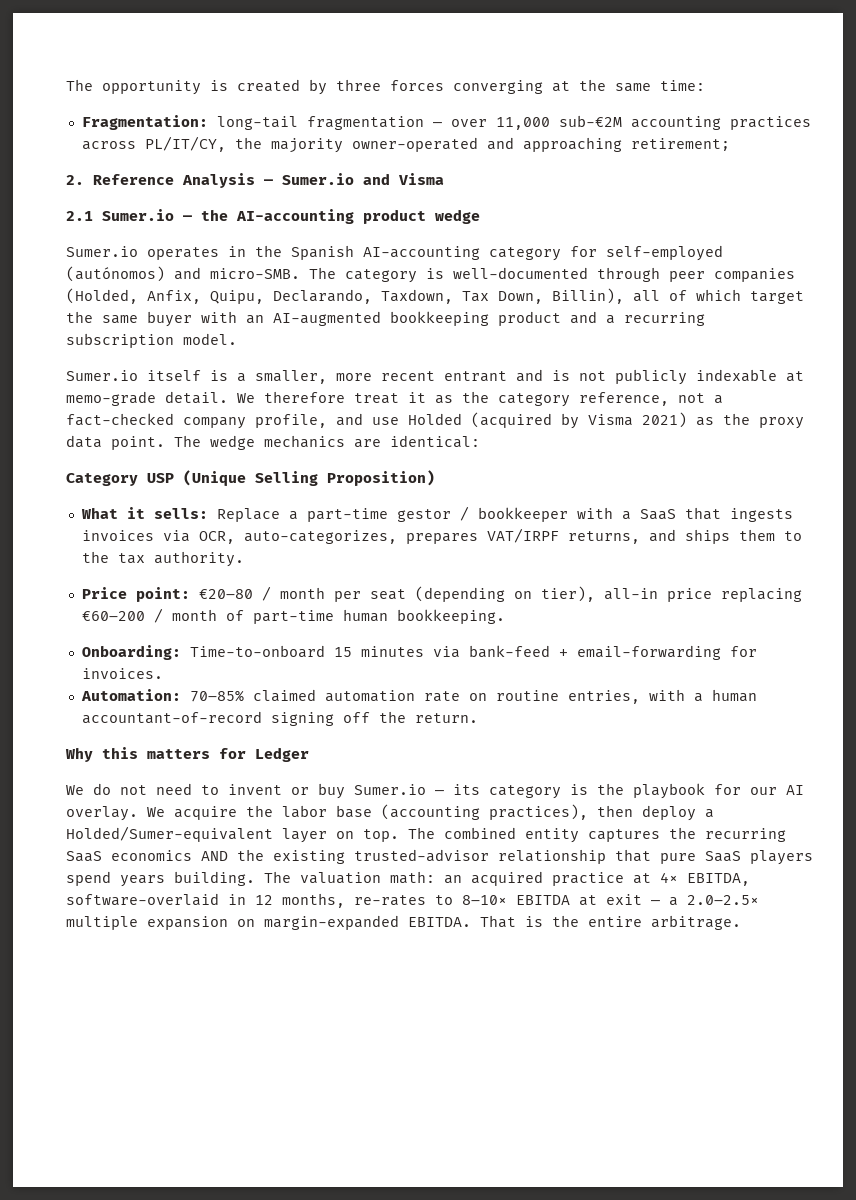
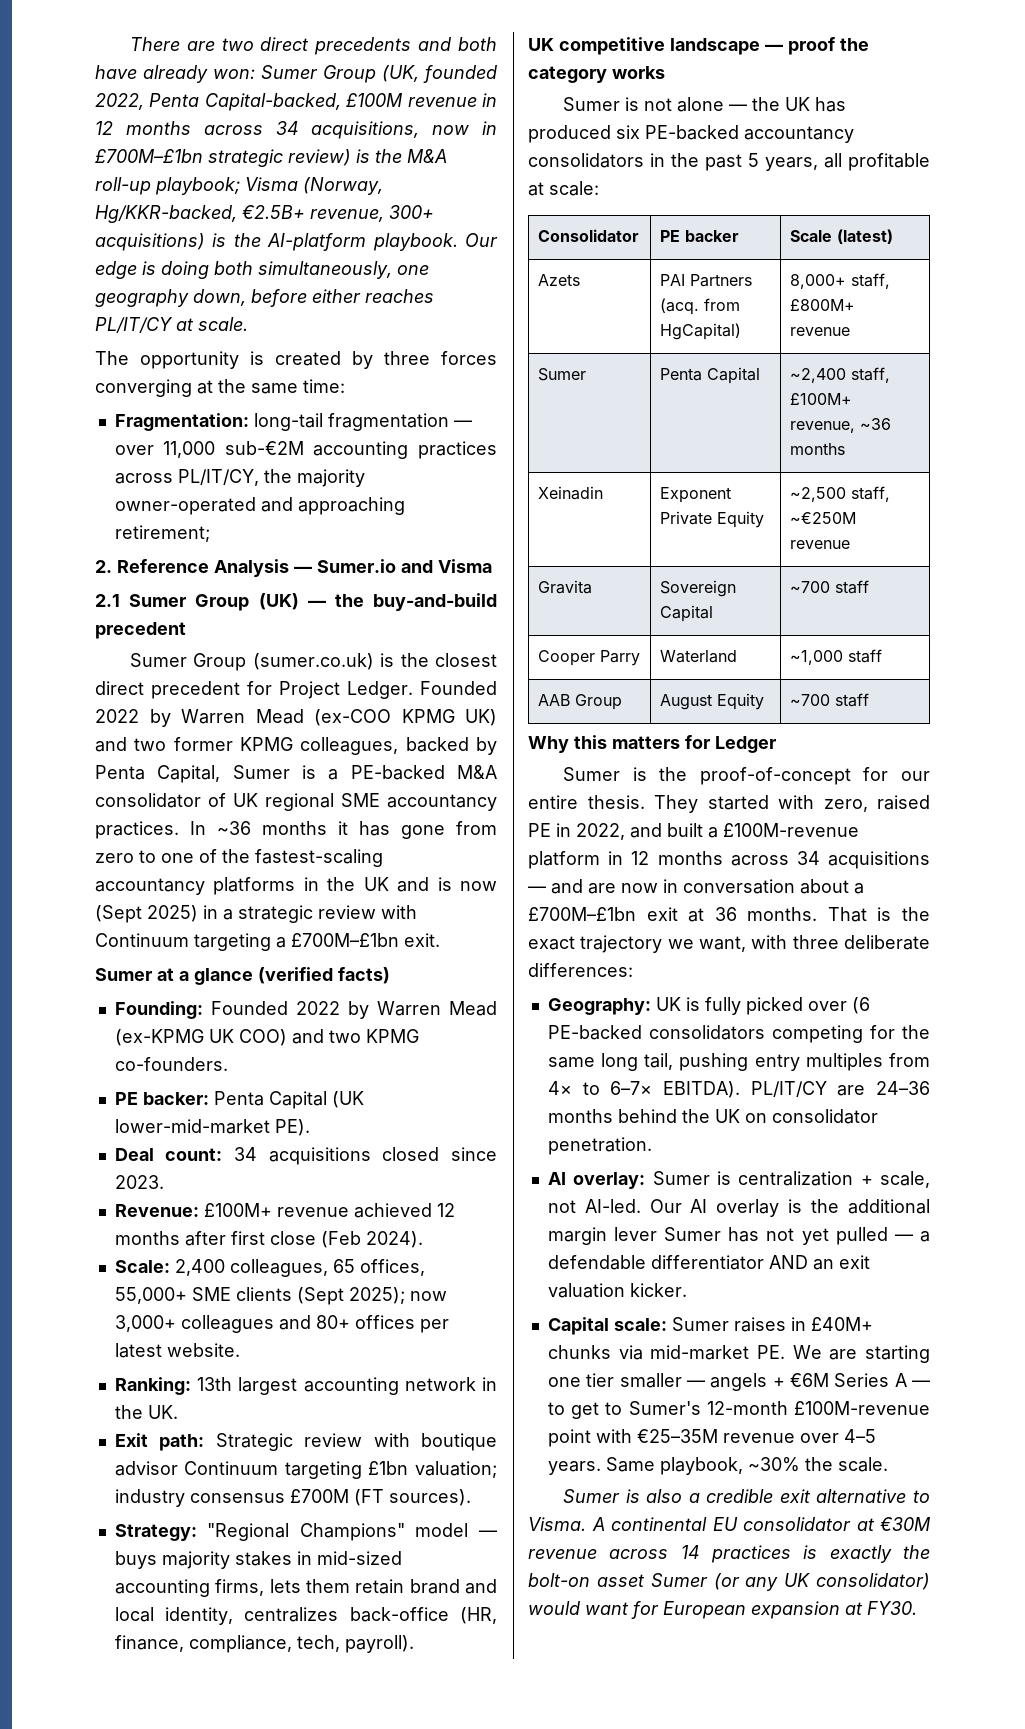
(66, 85) none -> [129,37,497,55] [95,65,497,83] [95,93,497,111] [95,121,497,139] [95,149,447,167] [95,177,383,195] [95,205,434,223] [95,233,498,251] [95,261,429,279] [95,289,434,307] [95,317,248,333] There are two direct precedents and both have already won: Sumer Group (UK, founded 2022, Penta Capital-backed, £100M revenue in 12 months across 34 acquisitions, now in £700M–£1bn strategic review) is the M&A roll-up playbook; Visma (Norway, Hg/KKR-backed, €2.5B+ revenue, 300+ acquisitions) is the AI-platform playbook. Our edge is doing both simultaneously, one geography down, before either reaches PL/IT/CY at scale. //
[102,209,480,224] [66,245,723,261] [66,266,795,283] [66,288,804,304] [66,311,705,327] [66,333,237,348] [66,369,804,385] [66,391,723,407] [66,412,804,429] [66,435,480,450] [66,470,435,486] [80,506,793,522] [81,528,802,544] [81,551,244,567] [81,586,802,602] [81,608,505,624] [81,645,757,660] [81,668,163,679] [80,689,757,704] [81,711,478,726] Sumer.io — the AI-accounting product wedge // Sumer.io operates in the Spanish AI-accounting category for self-employed (autónomos) and micro-SMB. The category is well-documented through peer companies (Holded, Anfix, Quipu, Declarando, Taxdown, Tax Down, Billin), all of which target the same buyer with an AI-augmented bookkeeping product and a recurring subscription model. // Sumer.io itself is a smaller, more recent entrant and is not publicly indexable at memo-grade detail. We therefore treat it as the category reference, not a fact-checked company profile, and use Holded (acquired by Visma 2021) as the proxy data point. The wedge mechanics are identical: // Category USP (Unique Selling Proposition) // What it sells: Replace a part-time gestor / bookkeeper with a SaaS that ingests invoices via OCR, auto-categorizes, prepares VAT/IRPF returns, and ships them to the tax authority. // Price point: €20–80 / month per seat (depending on tier), all-in price replacing €60–200 / month of part-time human bookkeeping. // Onboarding: Time-to-onboard 15 minutes via bank-feed + email-forwarding for invoices. // Automation: 70–85% claimed automation rate on routine entries, with a human accountant-of-record signing off the return. -> [129,593,497,611] [95,622,186,639] [129,653,497,671] [95,681,497,699] [95,709,497,727] [95,737,497,755] [95,765,497,783] [95,793,497,811] [95,821,497,839] [95,849,383,867] [95,877,498,895] [95,905,417,923] [95,933,440,951] [95,967,390,985] [114,1001,497,1019] [114,1029,419,1046] [114,1057,228,1071] [114,1091,364,1109] [114,1119,310,1136] [114,1147,497,1165] [114,1175,164,1189] [114,1203,455,1218] [114,1231,423,1248] [114,1259,425,1277] [114,1287,447,1305] [114,1315,449,1333] [114,1343,240,1358] [114,1377,497,1395] [114,1405,178,1419] [114,1433,497,1451] [114,1461,497,1479] [114,1489,471,1507] [114,1523,497,1541] [114,1551,402,1569] [114,1579,497,1597] [114,1607,497,1625] [114,1635,414,1653] [528,37,869,55] [528,66,665,83] [562,97,846,112] [528,125,854,143] [528,153,930,171] [528,181,599,196] [538,229,640,242] [660,230,740,242] [790,229,894,244] [538,274,581,286] [660,274,753,287] [660,298,741,315] [660,323,742,340] [790,273,891,289] [790,299,856,311] [790,327,851,336] [538,368,587,381] [660,367,761,384] [790,367,891,383] [790,393,853,405] [790,418,892,433] [790,443,846,455] [538,486,604,500] [660,487,732,503] [660,511,765,528] [790,486,891,502] [790,512,857,524] [790,540,851,549] [538,580,593,594] [660,580,737,597] [660,605,714,622] [790,580,870,594] [538,650,641,666] [660,650,738,663] [790,649,883,665] [538,694,623,710] [660,693,765,710] [790,693,870,707] Sumer Group (UK) — the buy-and-build precedent // Sumer Group (sumer.co.uk) is the closest direct precedent for Project Ledger. Founded 2022 by Warren Mead (ex-COO KPMG UK) and two former KPMG colleagues, backed by Penta Capital, Sumer is a PE-backed M&A consolidator of UK regional SME accountancy practices. In ~36 months it has gone from zero to one of the fastest-scaling accountancy platforms in the UK and is now (Sept 2025) in a strategic review with Continuum targeting a £700M–£1bn exit. // Sumer at a glance (verified facts) // Founding: Founded 2022 by Warren Mead (ex-KPMG UK COO) and two KPMG co-founders. // PE backer: Penta Capital (UK lower-mid-market PE). // Deal count: 34 acquisitions closed since 2023. // Revenue: £100M+ revenue achieved 12 months after first close (Feb 2024). // Scale: 2,400 colleagues, 65 offices, 55,000+ SME clients (Sept 2025); now 3,000+ colleagues and 80+ offices per latest website. // Ranking: 13th largest accounting network in the UK. // Exit path: Strategic review with boutique advisor Continuum targeting £1bn valuation; industry consensus £700M (FT sources). // Strategy: "Regional Champions" model — buys majority stakes in mid-sized accounting firms, lets them retain brand and local identity, centralizes back-office (HR, finance, compliance, tech, payroll). // UK competitive landscape — proof the category works // Sumer is not alone — the UK has produced six PE-backed accountancy consolidators in the past 5 years, all profitable at scale: // Consolidator | PE backer | Scale (latest) // Azets | PAI Partners (acq. from HgCapital) | 8,000+ staff, £800M+ revenue // Sumer | Penta Capital | ~2,400 staff, £100M+ revenue, ~36 months // Xeinadin | Exponent Private Equity | ~2,500 staff, ~€250M revenue // Gravita | Sovereign Capital | ~700 staff // Cooper Parry | Waterland | ~1,000 staff // AAB Group | August Equity | ~700 staff
[66,783,705,799] We do not need to invent or buy Sumer.io — its category is the playbook -> [562,767,851,785] Sumer is the proof-of-concept
[786,785,804,795] [66,804,714,821] [66,826,786,843] [66,849,813,865] [66,871,750,887] [66,893,759,908] [66,915,741,930] AI overlay. We acquire the labor base (accounting practices), then deploy a Holded/Sumer-equivalent layer on top. The combined entity captures the recurring SaaS economics AND the existing trusted-advisor relationship that pure SaaS players spend years building. The valuation math: an acquired practice at 4× EBITDA, software-overlaid in 12 months, re-rates to 8–10× EBITDA at exit — a 2.0–2.5× multiple expansion on margin-expanded EBITDA. That is the entire arbitrage. -> [528,795,930,813] [528,823,859,840] [528,851,930,869] [528,879,864,894] [528,907,930,922] [528,935,930,953] [528,963,633,977] [547,997,870,1015] [547,1025,930,1043] [547,1053,930,1071] [547,1081,930,1098] [547,1109,878,1124] [547,1137,652,1155] [547,1171,930,1189] [547,1199,930,1217] [547,1227,930,1245] [547,1255,870,1270] [547,1283,687,1298] [547,1317,873,1335] [547,1345,930,1363] [547,1373,930,1391] [547,1401,930,1419] [547,1429,876,1447] [547,1457,888,1475] [562,1489,930,1503] [528,1517,931,1531] [528,1545,930,1563] [528,1573,930,1591] [528,1601,917,1619] entire thesis. They started with zero, raised PE in 2022, and built a £100M-revenue platform in 12 months across 34 acquisitions — and are now in conversation about a £700M–£1bn exit at 36 months. That is the exact trajectory we want, with three deliberate differences: // Geography: UK is fully picked over (6 PE-backed consolidators competing for the same long tail, pushing entry multiples from 4× to 6–7× EBITDA). PL/IT/CY are 24–36 months behind the UK on consolidator penetration. // AI overlay: Sumer is centralization + scale, not AI-led. Our AI overlay is the additional margin lever Sumer has not yet pulled — a defendable differentiator AND an exit valuation kicker. // Capital scale: Sumer raises in £40M+ chunks via mid-market PE. We are starting one tier smaller — angels + €6M Series A — to get to Sumer's 12-month £100M-revenue point with €25–35M revenue over 4–5 years. Same playbook, ~30% the scale. // Sumer is also a credible exit alternative to Visma. A continental EU consolidator at €30M revenue across 14 practices is exactly the bolt-on asset Sumer (or any UK consolidator) would want for European expansion at FY30.

